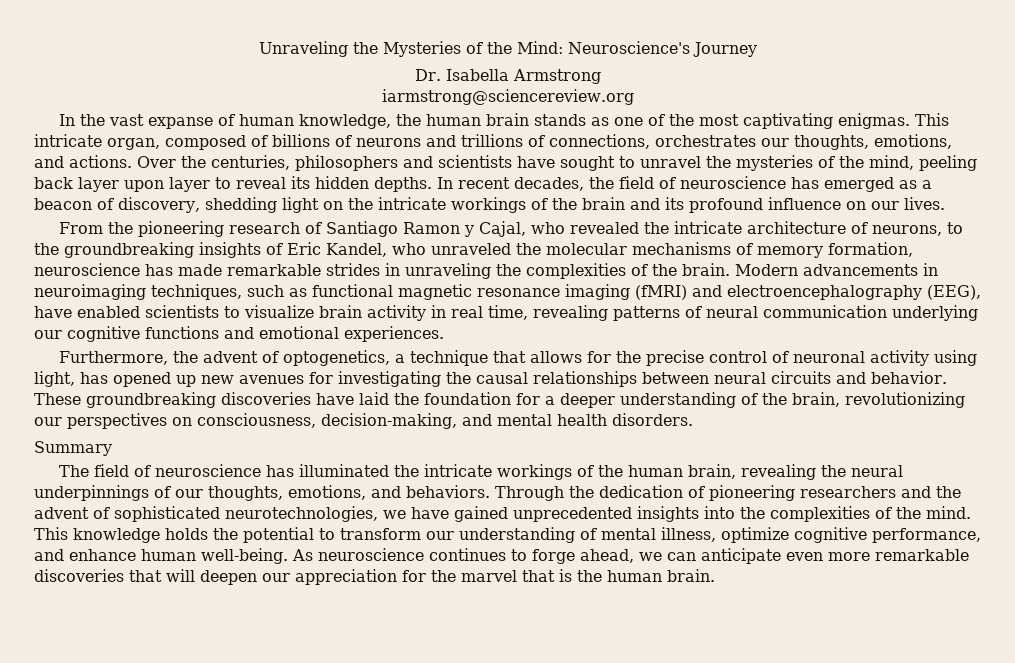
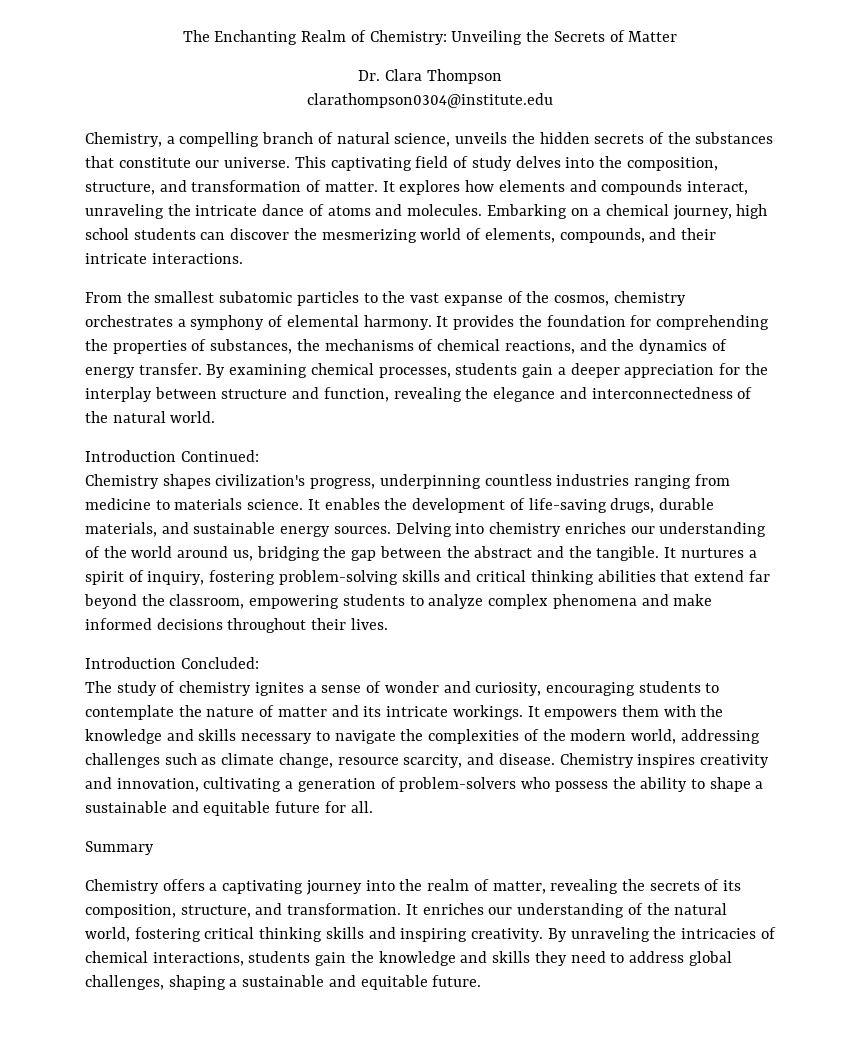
[258,41,757,57] [414,69,601,84] [381,89,634,105] [58,113,949,129] [34,134,952,150] [34,155,977,171] [34,176,932,192] [34,197,945,213] [58,221,963,237] [34,242,913,258] [34,263,938,279] [34,284,981,300] [34,305,978,321] [34,326,444,342] [58,350,977,366] [34,371,947,387] [34,392,965,408] [34,413,693,429] [34,441,112,456] [58,464,903,480] [34,485,961,501] [34,506,971,522] [34,527,981,543] [34,548,969,564] [34,569,715,585] Unraveling the Mysteries of the Mind: Neuroscience's Journey // Dr. Isabella Armstrong // iarmstrong@sciencereview.org // In the vast expanse of human knowledge, the human brain stands as one of the most captivating enigmas. This intricate organ, composed of billions of neurons and trillions of connections, orchestrates our thoughts, emotions, and actions. Over the centuries, philosophers and scientists have sought to unravel the mysteries of the mind, peeling back layer upon layer to reveal its hidden depths. In recent decades, the field of neuroscience has emerged as a beacon of discovery, shedding light on the intricate workings of the brain and its profound influence on our lives. // From the pioneering research of Santiago Ramon y Cajal, who revealed the intricate architecture of neurons, to the groundbreaking insights of Eric Kandel, who unraveled the molecular mechanisms of memory formation, neuroscience has made remarkable strides in unraveling the complexities of the brain. Modern advancements in neuroimaging techniques, such as functional magnetic resonance imaging (fMRI) and electroencephalography (EEG), have enabled scientists to visualize brain activity in real time, revealing patterns of neural communication underlying our cognitive functions and emotional experiences. // Furthermore, the advent of optogenetics, a technique that allows for the precise control of neuronal activity using light, has opened up new avenues for investigating the causal relationships between neural circuits and behavior. These groundbreaking discoveries have laid the foundation for a deeper understanding of the brain, revolutionizing our perspectives on consciousness, decision-making, and mental health disorders. // Summary // The field of neuroscience has illuminated the intricate workings of the human brain, revealing the neural underpinnings of our thoughts, emotions, and behaviors. Through the dedication of pioneering researchers and the advent of sophisticated neurotechnologies, we have gained unprecedented insights into the complexities of the mind. This knowledge holds the potential to transform our understanding of mental illness, optimize cognitive performance, and enhance human well-being. As neuroscience continues to forge ahead, we can anticipate even more remarkable discoveries that will deepen our appreciation for the marvel that is the human brain. -> [182,30,678,45] [358,69,502,84] [307,93,553,108] [85,132,774,147] [85,156,718,171] [85,180,748,195] [85,204,768,220] [85,228,716,243] [85,253,243,264] [85,291,686,306] [85,315,769,330] [85,339,727,354] [85,363,768,378] [85,387,753,402] [85,411,216,423] [85,450,259,462] [85,474,730,489] [85,498,714,513] [85,522,767,537] [85,546,757,561] [85,570,770,585] [84,594,713,609] [85,618,388,633] [85,657,259,669] [85,681,720,696] [85,705,724,720] [85,729,760,744] [85,753,769,768] [85,777,764,792] [85,801,373,816] [85,841,154,855] [85,879,742,895] [85,903,728,918] [85,927,776,942] [85,951,732,966] [85,975,482,990] The Enchanting Realm of Chemistry: Unveiling the Secrets of Matter // Dr. Clara Thompson // clarathompson0304@institute.edu // Chemistry, a compelling branch of natural science, unveils the hidden secrets of the substances that constitute our universe. This captivating field of study delves into the composition, structure, and transformation of matter. It explores how elements and compounds interact, unraveling the intricate dance of atoms and molecules. Embarking on a chemical journey, high school students can discover the mesmerizing world of elements, compounds, and their intricate interactions. // From the smallest subatomic particles to the vast expanse of the cosmos, chemistry orchestrates a symphony of elemental harmony. It provides the foundation for comprehending the properties of substances, the mechanisms of chemical reactions, and the dynamics of energy transfer. By examining chemical processes, students gain a deeper appreciation for the interplay between structure and function, revealing the elegance and interconnectedness of the natural world. // Introduction Continued: // Chemistry shapes civilization's progress, underpinning countless industries ranging from medicine to materials science. It enables the development of life-saving drugs, durable materials, and sustainable energy sources. Delving into chemistry enriches our understanding of the world around us, bridging the gap between the abstract and the tangible. It nurtures a spirit of inquiry, fostering problem-solving skills and critical thinking abilities that extend far beyond the classroom, empowering students to analyze complex phenomena and make informed decisions throughout their lives. // Introduction Concluded: // The study of chemistry ignites a sense of wonder and curiosity, encouraging students to contemplate the nature of matter and its intricate workings. It empowers them with the knowledge and skills necessary to navigate the complexities of the modern world, addressing challenges such as climate change, resource scarcity, and disease. Chemistry inspires creativity and innovation, cultivating a generation of problem-solvers who possess the ability to shape a sustainable and equitable future for all. // Summary // Chemistry offers a captivating journey into the realm of matter, revealing the secrets of its composition, structure, and transformation. It enriches our understanding of the natural world, fostering critical thinking skills and inspiring creativity. By unraveling the intricacies of chemical interactions, students gain the knowledge and skills they need to address global challenges, shaping a sustainable and equitable future.

